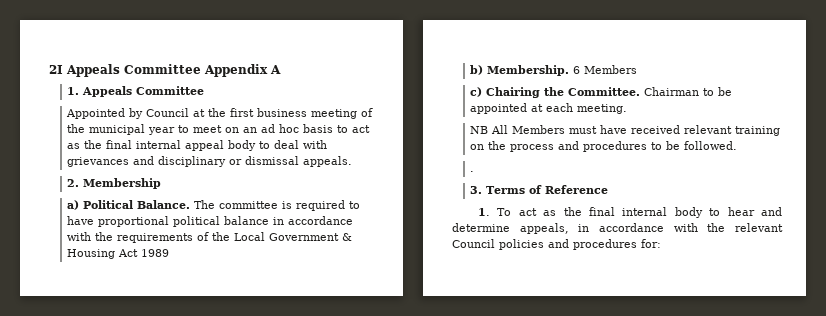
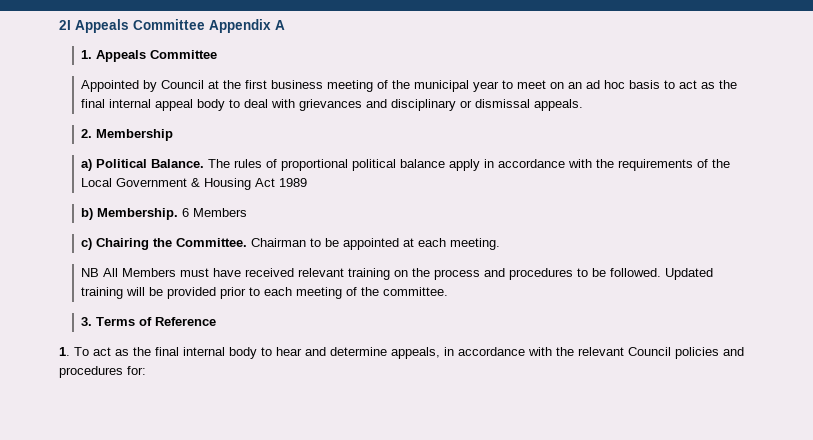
[219,200,361,211] [67,216,95,225] committee is required to have -> [233,159,277,168] rules of
(270, 220) none -> [448,159,480,171] apply
[470,171,475,172] // . -> [664,268,713,280] [80,287,448,299] Updated training will be provided prior to each meeting of the committee.

